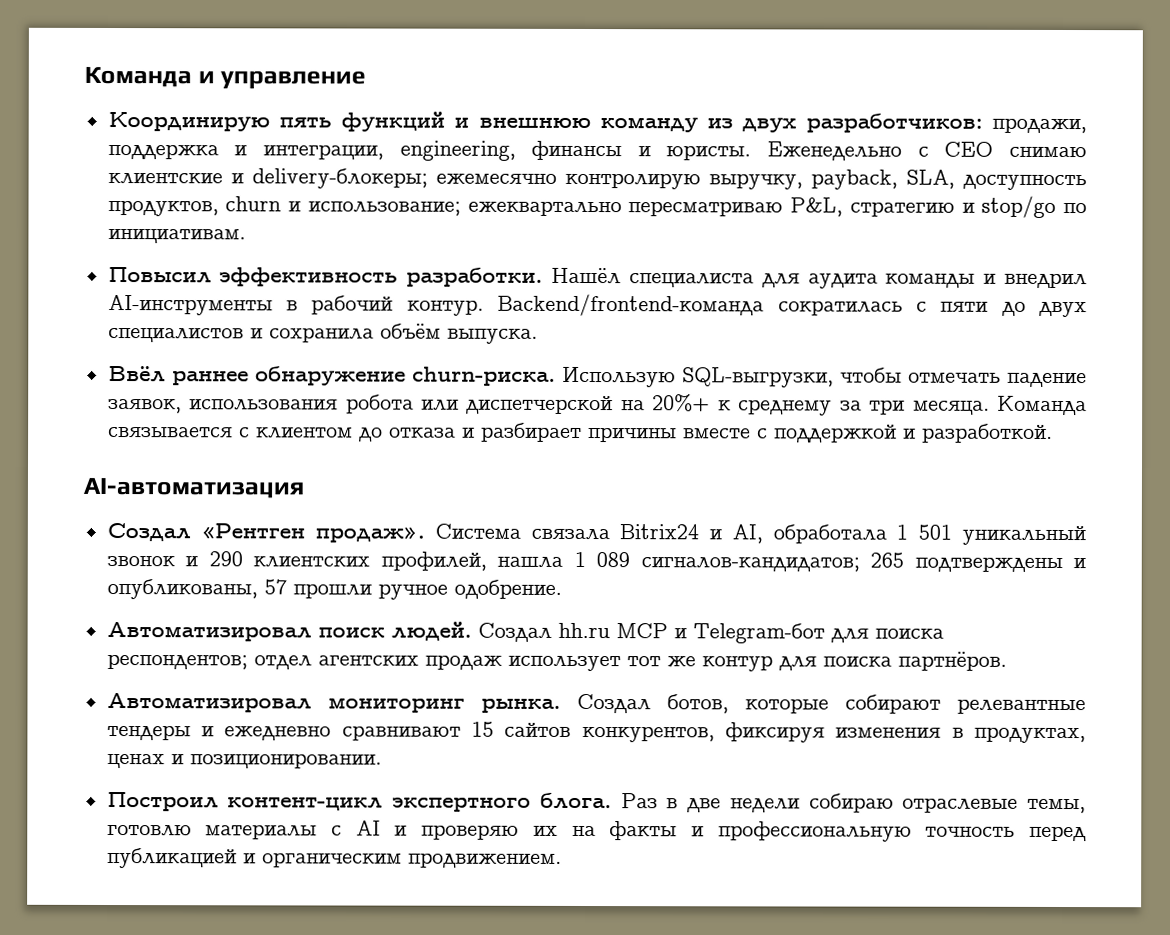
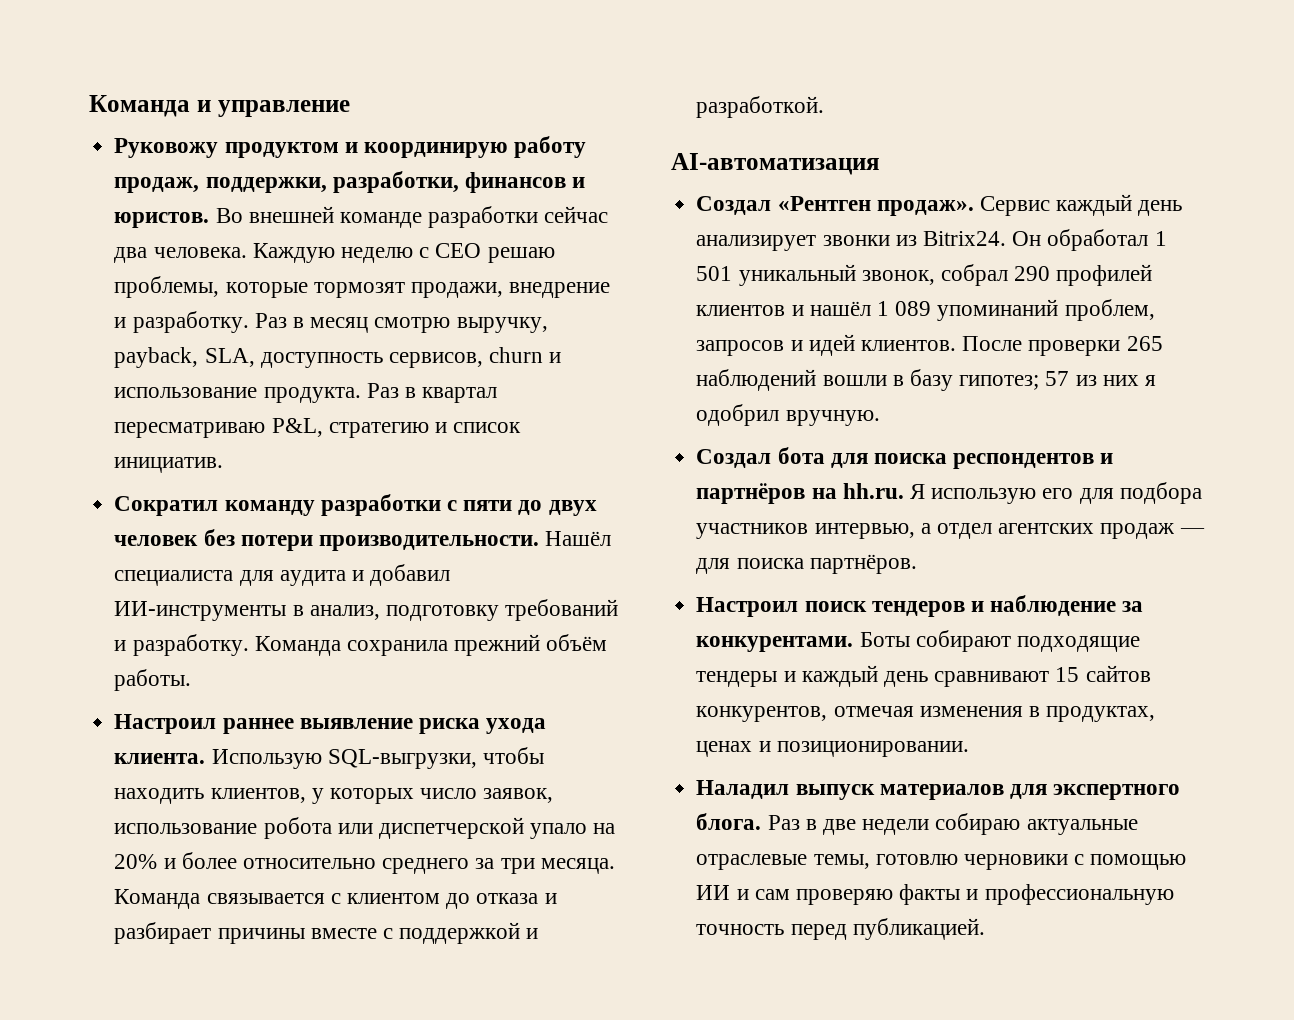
[107,111,1087,134] [107,140,1087,161] [107,168,701,190] Координирую пять функций и внешнюю команду из двух разработчиков: продажи, поддержка и интеграции, engineering, финансы и юристы. Еженедельно с CEO снимаю клиентские и delivery-блокеры; ежемесячно контролирую -> [114,136,587,158] [114,171,586,193] [114,206,609,228] [114,243,555,263] [114,276,611,298] [114,311,451,333] Руковожу продуктом и координирую работу продаж, поддержки, разработки, финансов и юристов. Во внешней команде разработки сейчас два человека. Каждую неделю с CEO решаю проблемы, которые тормозят продажи, внедрение и разработку. Раз в месяц смотрю
[107,199,219,217] продуктов, -> [388,352,483,368] сервисов,
[307,195,1087,218] [107,228,246,244] [107,266,1088,289] [107,293,1088,318] [107,323,538,344] [107,365,1088,388] [107,393,833,416] использование; ежеквартально пересматриваю P&L, стратегию и stop/go по инициативам. // Повысил эффективность разработки. Нашёл специалиста для аудита команды и внедрил AI-инструменты в рабочий контур. Backend/frontend-команда сократилась с пяти до двух специалистов и сохранила объём выпуска. // Ввёл раннее обнаружение churn-риска. Использую SQL-выгрузки, чтобы отмечать падение заявок, использования робота или диспетчерской на 20%+ к среднему -> [114,383,498,403] [114,418,522,438] [114,457,224,473] [114,494,597,516] [114,529,612,551] [114,564,451,586] [114,599,619,621] [114,634,608,656] [114,669,192,691] [114,714,547,734] [114,747,544,769] [114,788,554,804] [114,817,616,839] [114,852,470,874] использование продукта. Раз в квартал пересматриваю P&L, стратегию и список инициатив. // Сократил команду разработки с пяти до двух человек без потери производительности. Нашёл специалиста для аудита и добавил ИИ-инструменты в анализ, подготовку требований и разработку. Команда сохранила прежний объём работы. // Настроил раннее выявление риска ухода клиента. Использую SQL-выгрузки, чтобы находить клиентов, у которых число заявок, использование робота или диспетчерской упало на 20% и более относительно среднего
[434,523,1086,546] [106,551,1086,573] [106,578,562,600] [106,621,944,644] [106,651,1007,672] [106,692,1086,715] [106,724,332,741] Система связала Bitrix24 и AI, обработала 1 501 уникальный звонок и 290 клиентских профилей, нашла 1 089 сигналов-кандидатов; 265 подтверждены и опубликованы, 57 прошли ручное одобрение. // Автоматизировал поиск людей. Создал hh.ru MCP и Telegram-бот для поиска респондентов; отдел агентских продаж использует тот же контур для поиска партнёров. // Автоматизировал мониторинг рынка. Создал ботов, которые собирают релевантные тендеры и ежедневно -> [979,194,1183,216] [696,229,1167,251] [696,264,1153,286] [696,299,1155,321] [696,334,1163,356] [696,369,1156,391] [696,404,880,426] [696,447,1114,469] [696,482,1202,504] [696,523,1205,539] [696,554,917,574] [696,595,1144,617] [696,630,1140,652] [696,665,928,687] Сервис каждый день анализирует звонки из Bitrix24. Он обработал 1 501 уникальный звонок, собрал 290 профилей клиентов и нашёл 1 089 упоминаний проблем, запросов и идей клиентов. После проверки 265 наблюдений вошли в базу гипотез; 57 из них я одобрил вручную. // Создал бота для поиска респондентов и партнёров на hh.ru. Я использую его для подбора участников интервью, а отдел агентских продаж — для поиска партнёров. // Настроил поиск тендеров и наблюдение за конкурентами. Боты собирают подходящие тендеры и каждый день
[724,722,825,743] фиксируя -> [833,706,914,717] отмечая
[106,791,384,812] Построил контент-цикл -> [696,780,1047,800] Наладил выпуск материалов для
(894, 803) none -> [1026,819,1138,835] актуальные
[205,820,596,840] материалы с AI и проверяю их на -> [963,854,1187,870] [696,885,893,905] черновики с помощью ИИ и сам проверяю
[106,847,562,869] публикацией и органическим продвижением. -> [852,918,985,940] публикацией.

